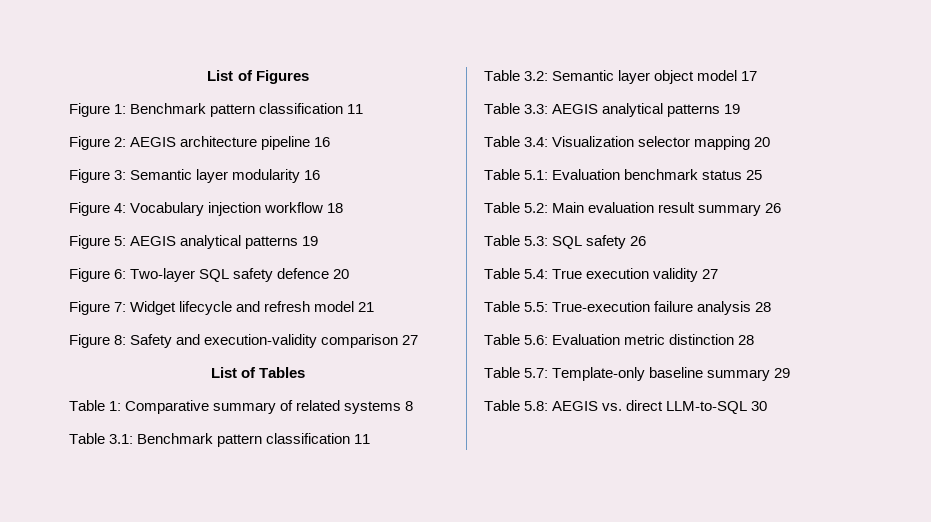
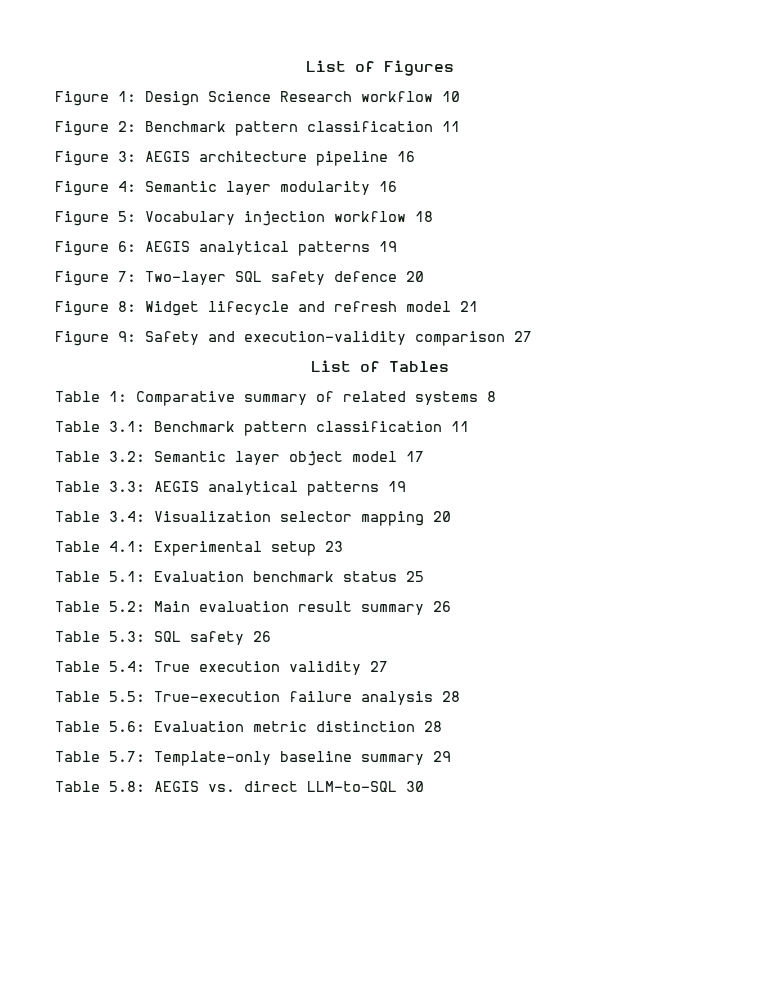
(127, 109) none -> [145,91,460,106] [55,121,136,136] Design Science Research workflow 10 // Figure 2:
[114,137,127,147] 2: -> [118,151,136,162] 3:
[114,170,127,180] 3: -> [118,181,136,192] 4:
[114,203,127,213] 4: -> [118,211,136,222] 5:
[114,236,127,246] 5: -> [118,241,136,252] 6:
[114,269,127,279] 6: -> [118,271,136,282] 7:
[114,302,127,312] 7: -> [118,301,136,312] 8:
[114,335,127,345] 8: -> [118,331,136,342] 9:
(771, 142) none -> [55,541,343,556] // Table 4.1: Experimental setup 23

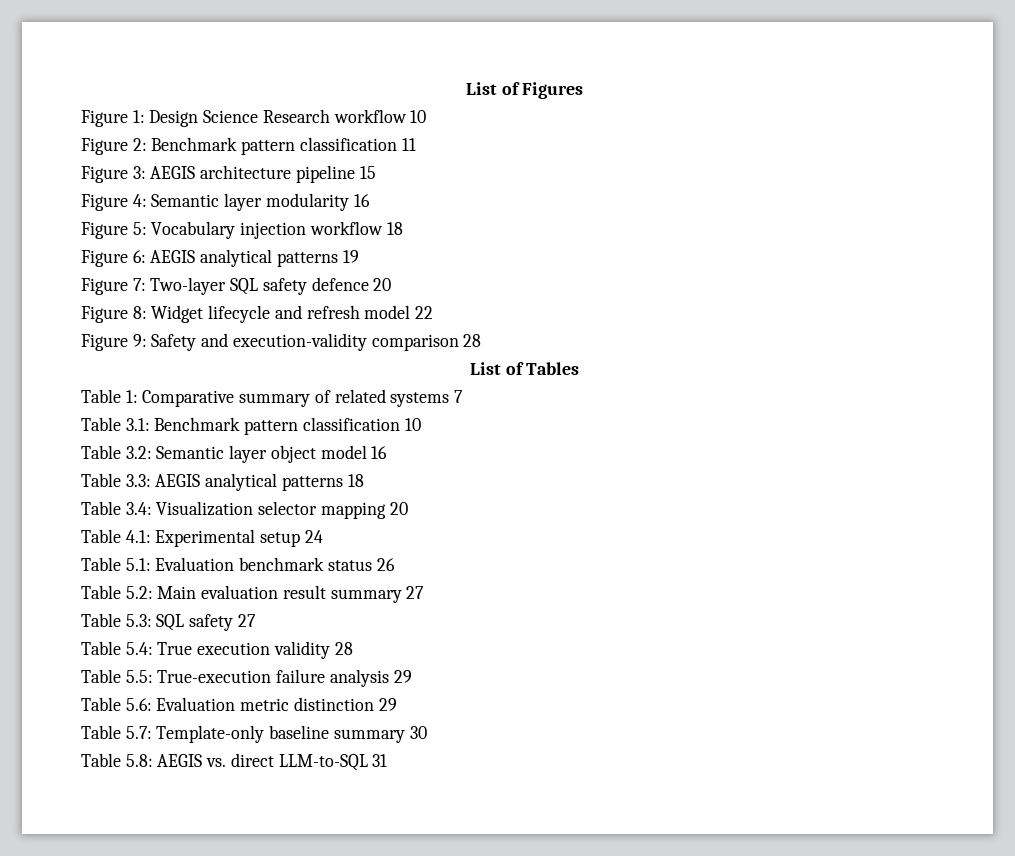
[397,151,415,162] 16 -> [359,166,376,179] 15
[460,301,478,312] 21 -> [415,306,434,319] 22
[514,331,532,342] 27 -> [463,334,482,347] 28
[487,391,496,402] 8 -> [454,390,464,403] 7
[451,421,469,432] 11 -> [404,418,421,431] 10
[406,451,424,462] 17 -> [371,446,388,459] 16
[388,481,406,492] 19 -> [347,474,364,487] 18
[325,541,343,552] 23 -> [304,530,323,543] 24
[406,571,424,582] 25 -> [376,558,395,571] 26
[433,601,451,612] 26 -> [406,586,425,599] 27
[253,631,271,642] 26 -> [237,614,256,627] 27
[370,661,388,672] 27 -> [334,642,353,655] 28
[442,691,460,702] 28 -> [393,670,412,683] 29
[424,721,442,732] 28 -> [378,698,397,711] 29
[433,751,451,762] 29 -> [409,726,427,739] 30
[406,781,424,792] 30 -> [372,754,388,767] 31

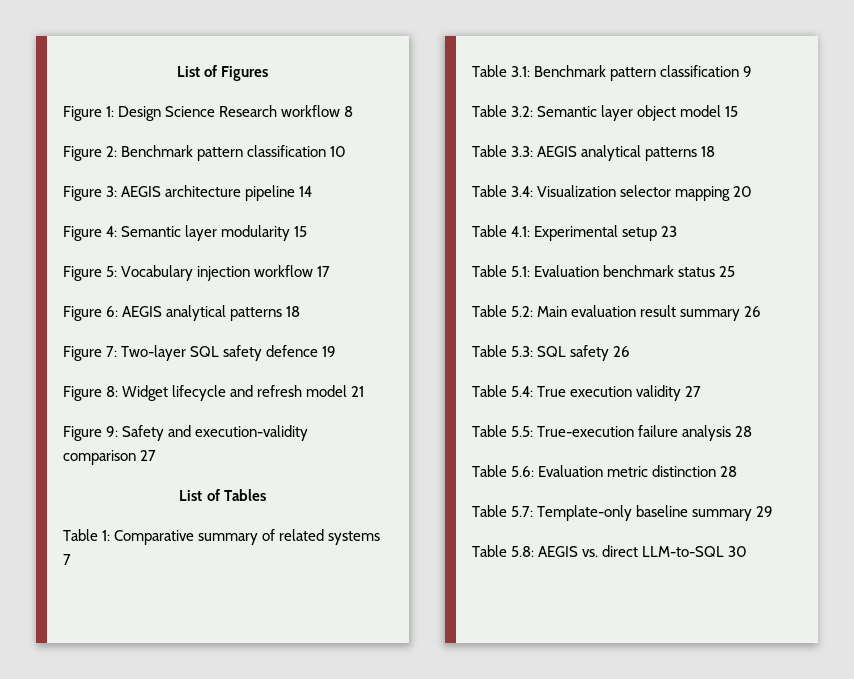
[410,110,427,123] 10 -> [344,106,354,117] 8
[401,138,416,151] 11 -> [330,146,347,157] 10
[359,166,376,179] 15 -> [299,186,313,197] 14
[353,194,370,207] 16 -> [294,226,308,237] 15
[386,222,403,235] 18 -> [317,266,331,277] 17
[342,250,359,263] 19 -> [286,306,301,317] 18
[373,278,392,291] 20 -> [322,346,337,357] 19
[415,306,434,319] 22 -> [351,386,365,397] 21
[463,334,482,347] 28 -> [140,450,157,461] 27
[404,418,421,431] 10 -> [743,66,753,77] 9
[371,446,388,459] 16 -> [725,106,739,117] 15
[304,530,323,543] 24 -> [661,226,678,237] 23
[376,558,395,571] 26 -> [719,266,736,277] 25
[406,586,425,599] 27 -> [744,306,762,317] 26
[237,614,256,627] 27 -> [613,346,631,357] 26
[334,642,353,655] 28 -> [685,386,702,397] 27
[393,670,412,683] 29 -> [735,426,753,437] 28
[378,698,397,711] 29 -> [720,466,738,477] 28
[409,726,427,739] 30 -> [756,506,774,517] 29
[372,754,388,767] 31 -> [728,546,748,557] 30

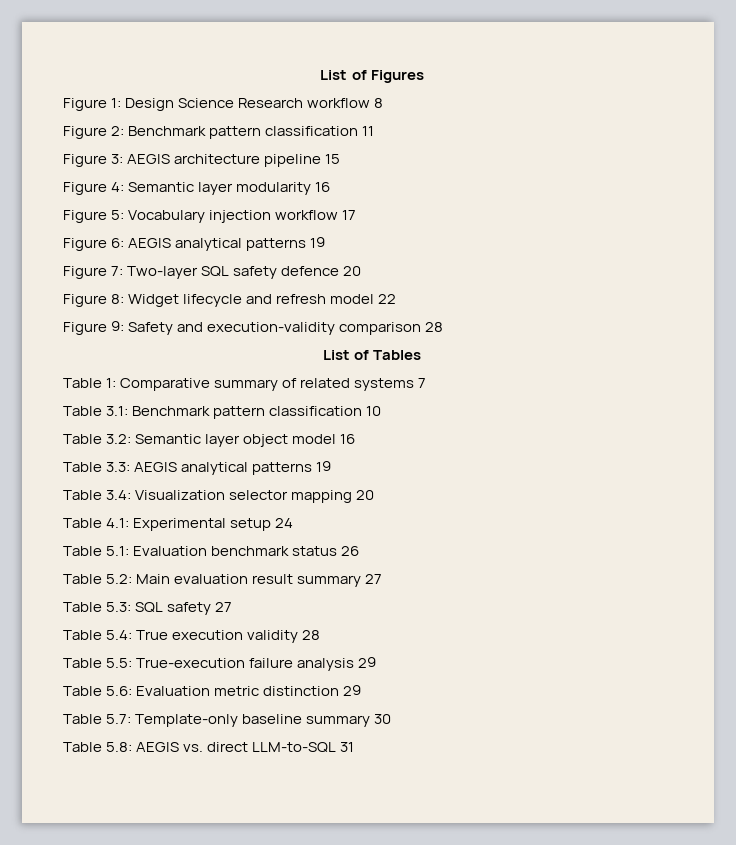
[330,146,347,157] 10 -> [362,126,375,136] 11
[299,186,313,197] 14 -> [325,154,341,164] 15
[294,226,308,237] 15 -> [315,182,331,192] 16
[286,306,301,317] 18 -> [310,237,326,248] 19
[322,346,337,357] 19 -> [343,266,362,276] 20
[351,386,365,397] 21 -> [378,294,397,304] 22
[140,450,157,461] 27 -> [425,322,444,332] 28
[743,66,753,77] 9 -> [366,406,382,416] 10
[725,106,739,117] 15 -> [340,434,356,444] 16
[701,146,716,157] 18 -> [316,461,332,472] 19
[661,226,678,237] 23 -> [275,518,294,528] 24
[719,266,736,277] 25 -> [341,546,360,556] 26
[744,306,762,317] 26 -> [365,574,383,584] 27
[613,346,631,357] 26 -> [215,602,233,612] 27
[685,386,702,397] 27 -> [302,630,321,640] 28
[735,426,753,437] 28 -> [358,657,377,668] 29
[720,466,738,477] 28 -> [343,685,362,696] 29
[756,506,774,517] 29 -> [374,714,392,724] 30
[728,546,748,557] 30 -> [340,742,355,752] 31

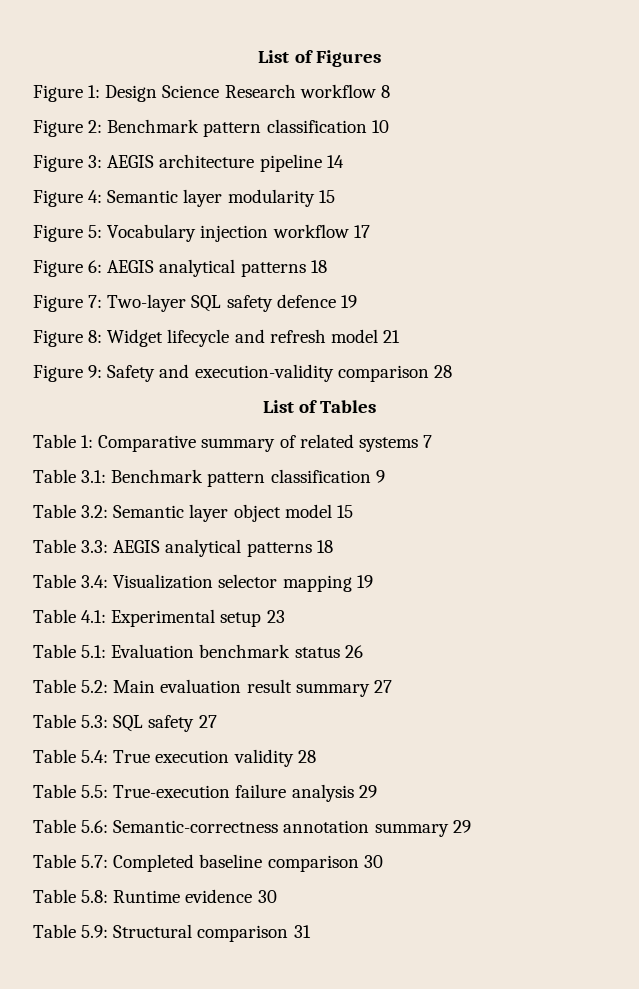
[362,126,375,136] 11 -> [371,120,389,133] 10
[325,154,341,164] 15 -> [326,155,344,168] 14
[315,182,331,192] 16 -> [318,190,335,203] 15
[310,237,326,248] 19 -> [310,260,327,273] 18
[343,266,362,276] 20 -> [340,295,357,308] 19
[378,294,397,304] 22 -> [382,330,400,343] 21
[366,406,382,416] 10 -> [375,470,385,483] 9
[340,434,356,444] 16 -> [336,505,353,518] 15
[316,461,332,472] 19 -> [316,540,333,553] 18
[356,490,375,500] 20 -> [356,575,373,588] 19
[275,518,294,528] 24 -> [266,610,285,623] 23
[136,686,340,696] Evaluation metric distinction -> [113,820,449,837] Semantic-correctness annotation summary
[135,714,371,727] Template-only baseline summary -> [113,854,359,872] Completed baseline comparison
[136,742,337,753] AEGIS vs. direct LLM-to-SQL -> [113,889,277,903] [33,924,289,942] Runtime evidence 30 // Table 5.9: Structural comparison

